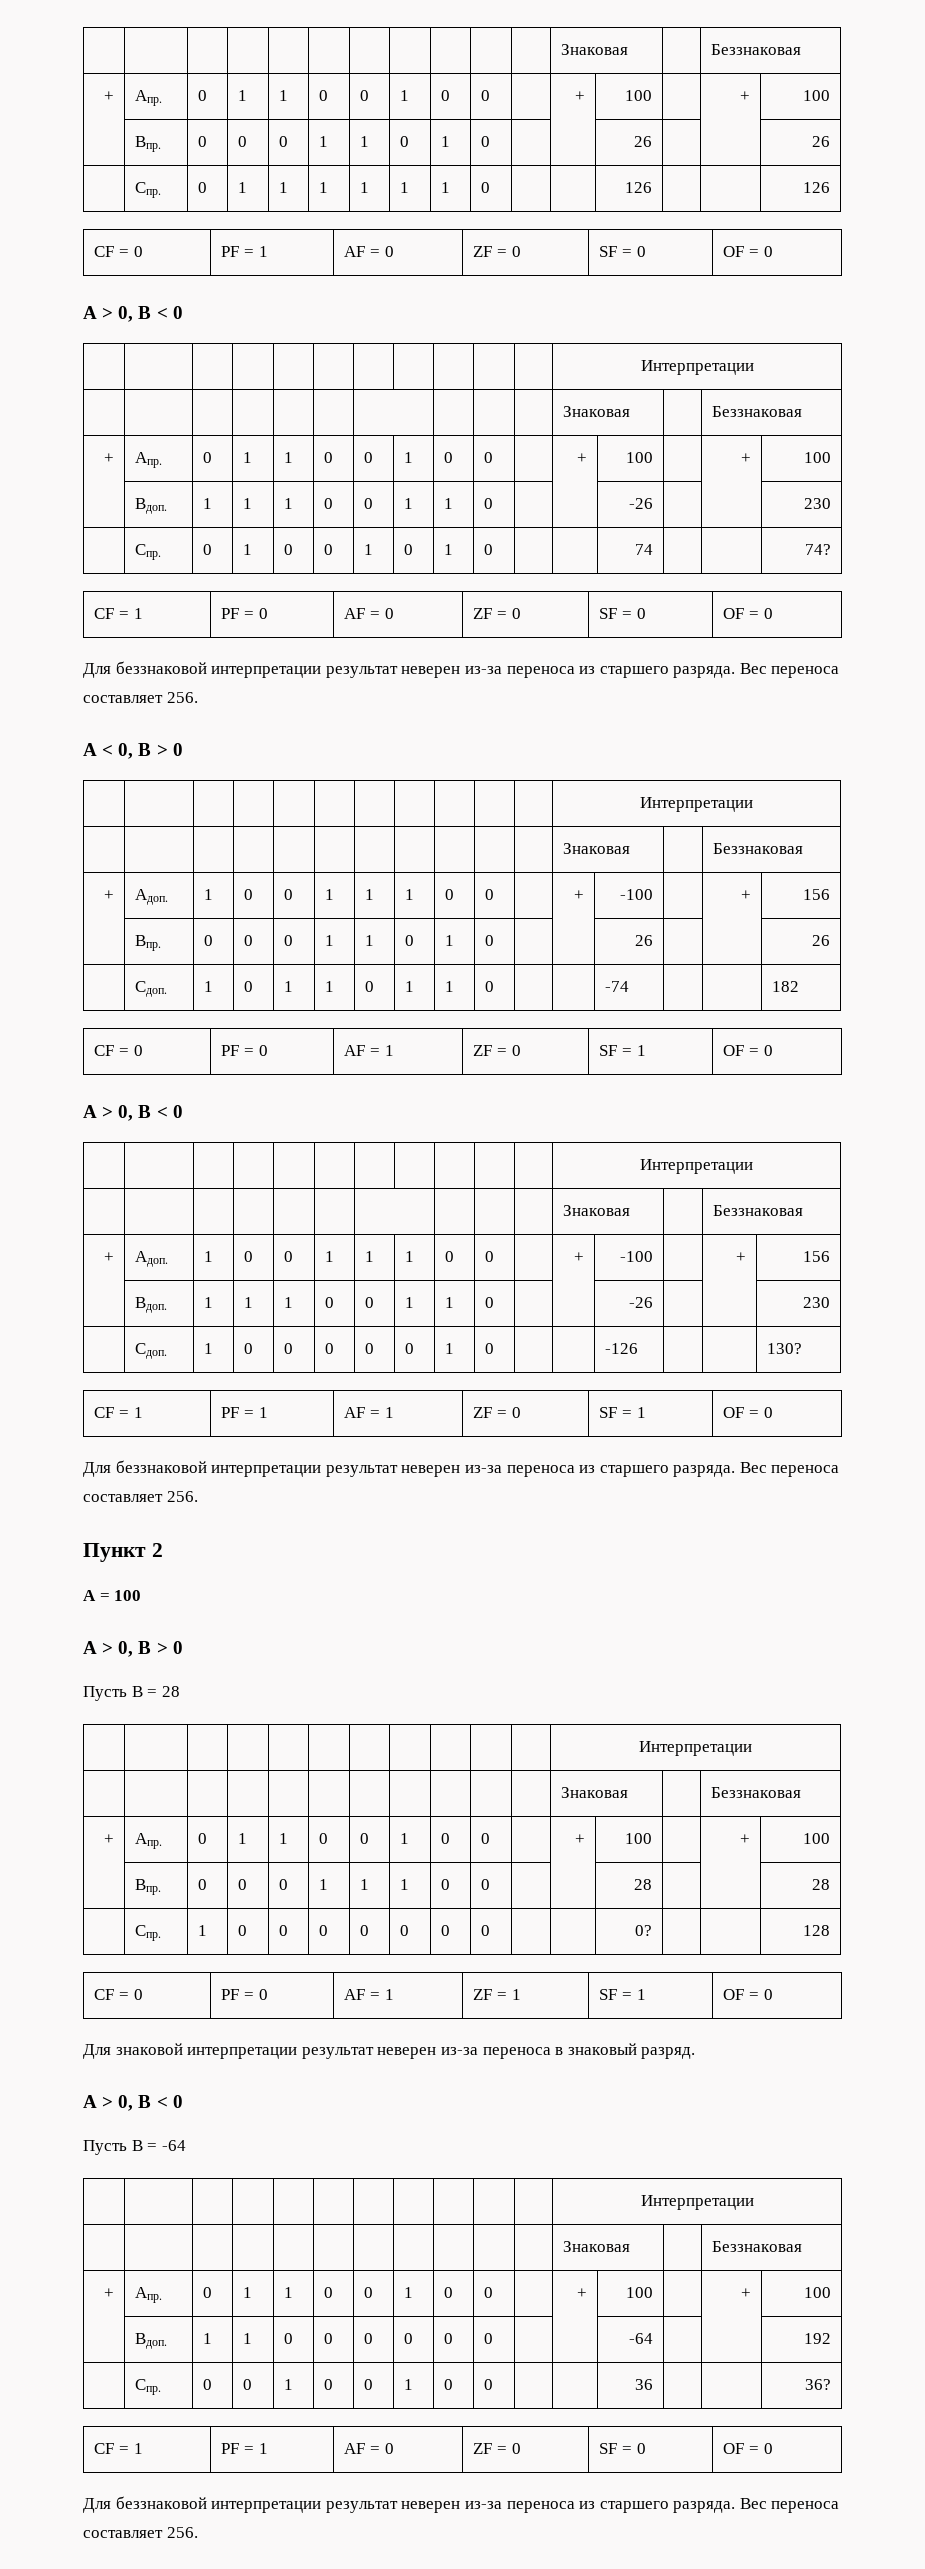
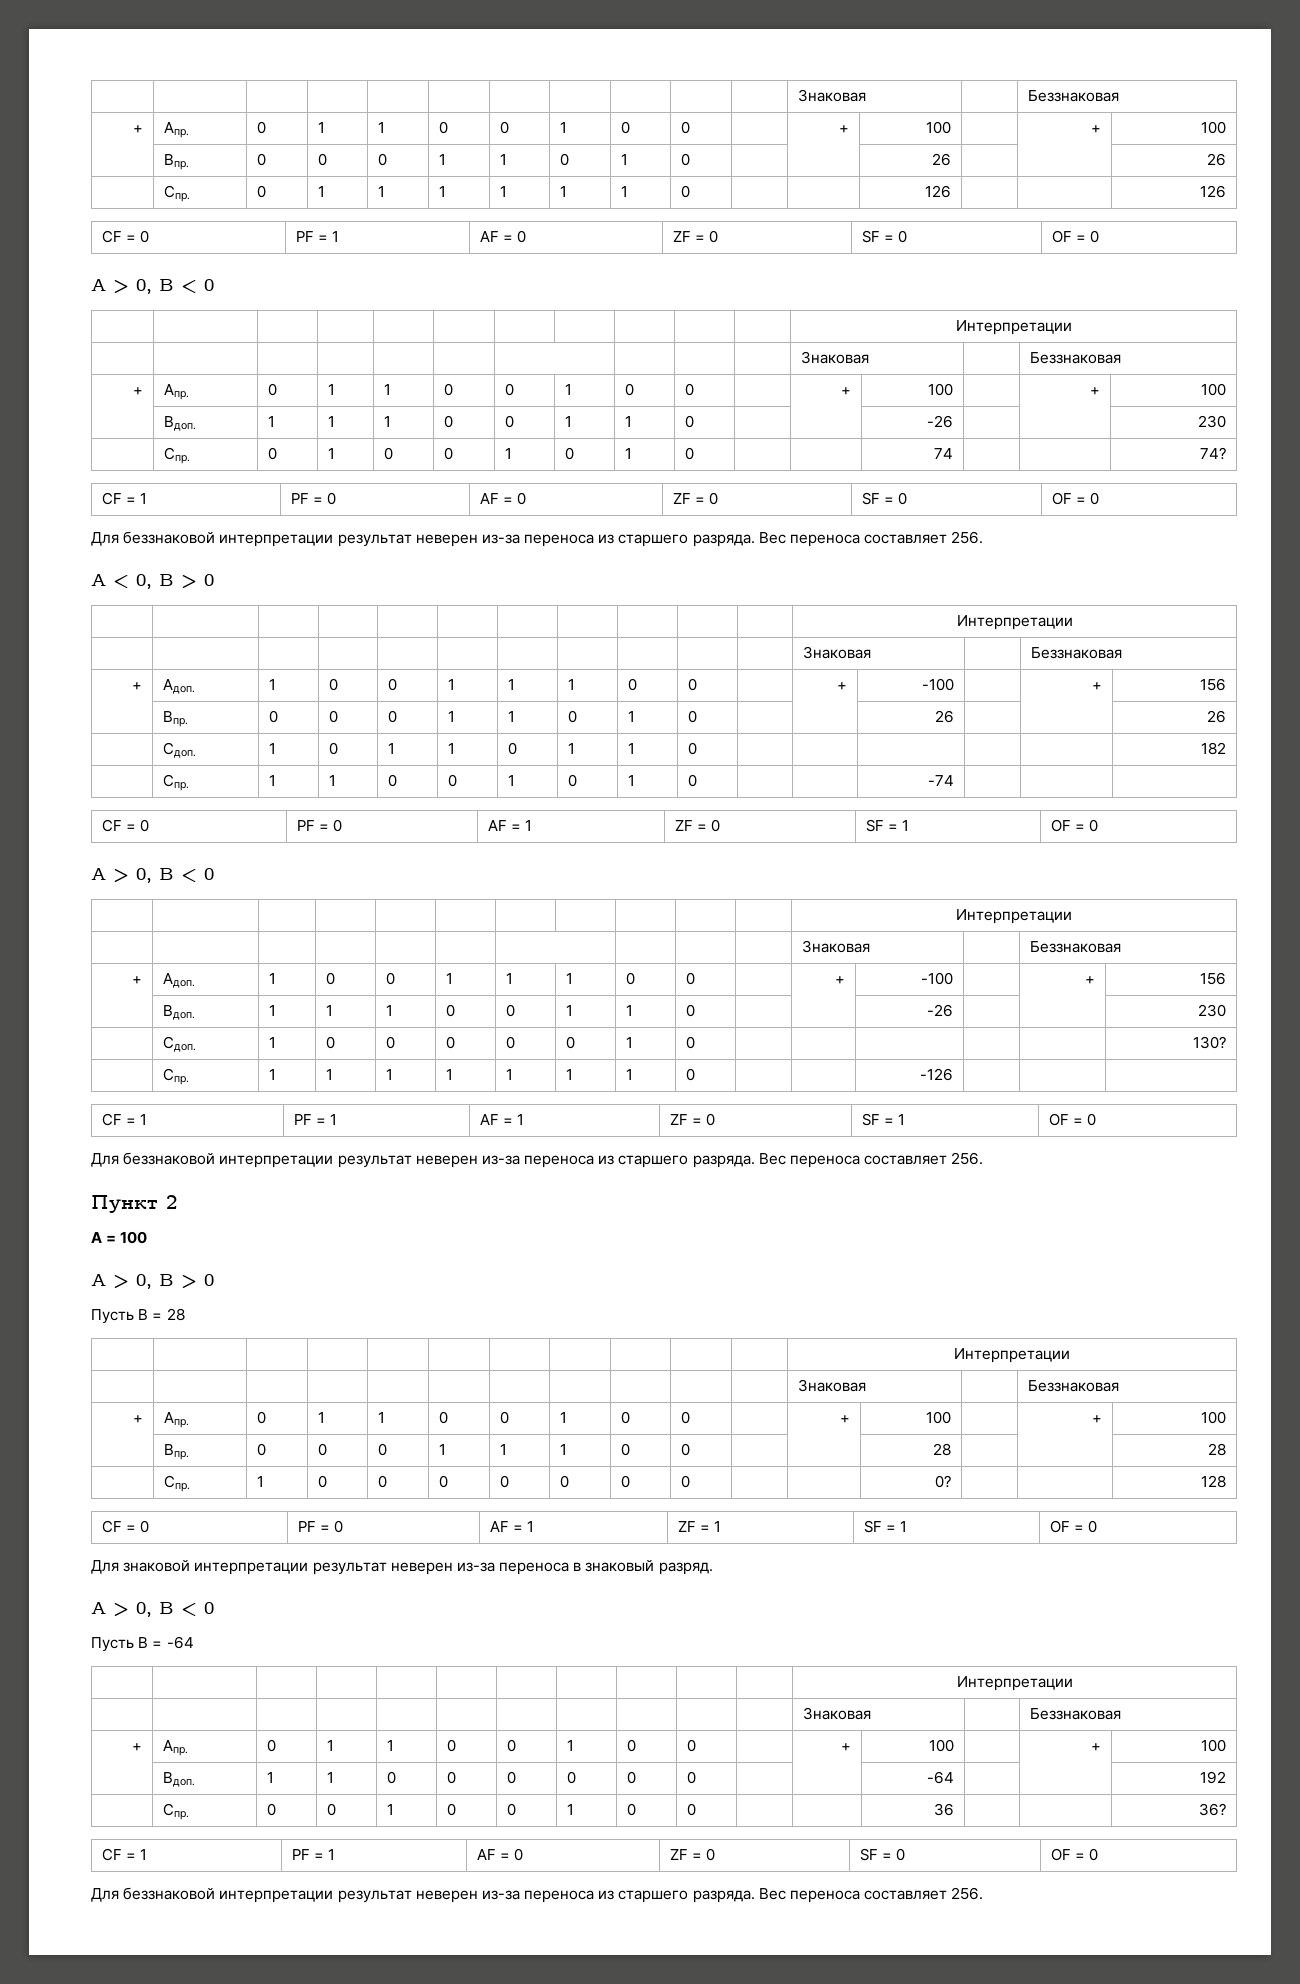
(495, 986) none -> [1201,742,1227,755] [162,774,189,791] [268,775,276,786] [328,775,336,786] [387,774,397,787] [447,774,457,787] [507,775,515,786] [567,774,577,787] [627,775,635,786] [687,774,697,787] | | | 182 // | Cпр. | 1 | 1 | 0 | 0 | 1 | 0 | 1 | 0 | | |
[772,981,800,992] 182 -> (955, 780) none
(495, 1348) none -> [1193,1036,1227,1049] [162,1068,189,1085] [268,1069,276,1080] [325,1069,333,1080] [385,1069,393,1080] [445,1069,453,1080] [505,1069,513,1080] [565,1069,573,1080] [625,1069,633,1080] [685,1068,695,1081] | | | 130? // | Cпр. | 1 | 1 | 1 | 1 | 1 | 1 | 1 | 0 | | |
[767,1343,803,1354] 130? -> (954, 1074) none

